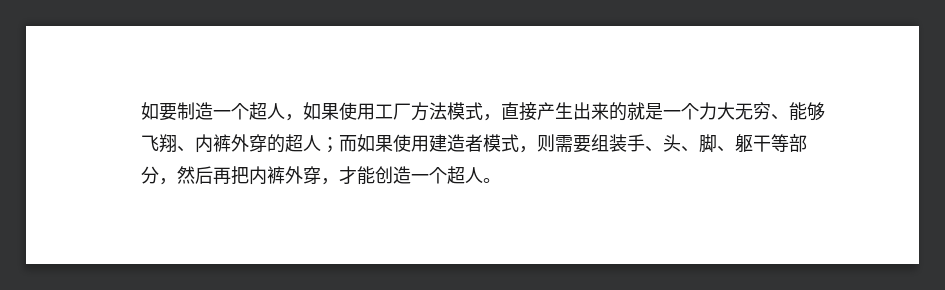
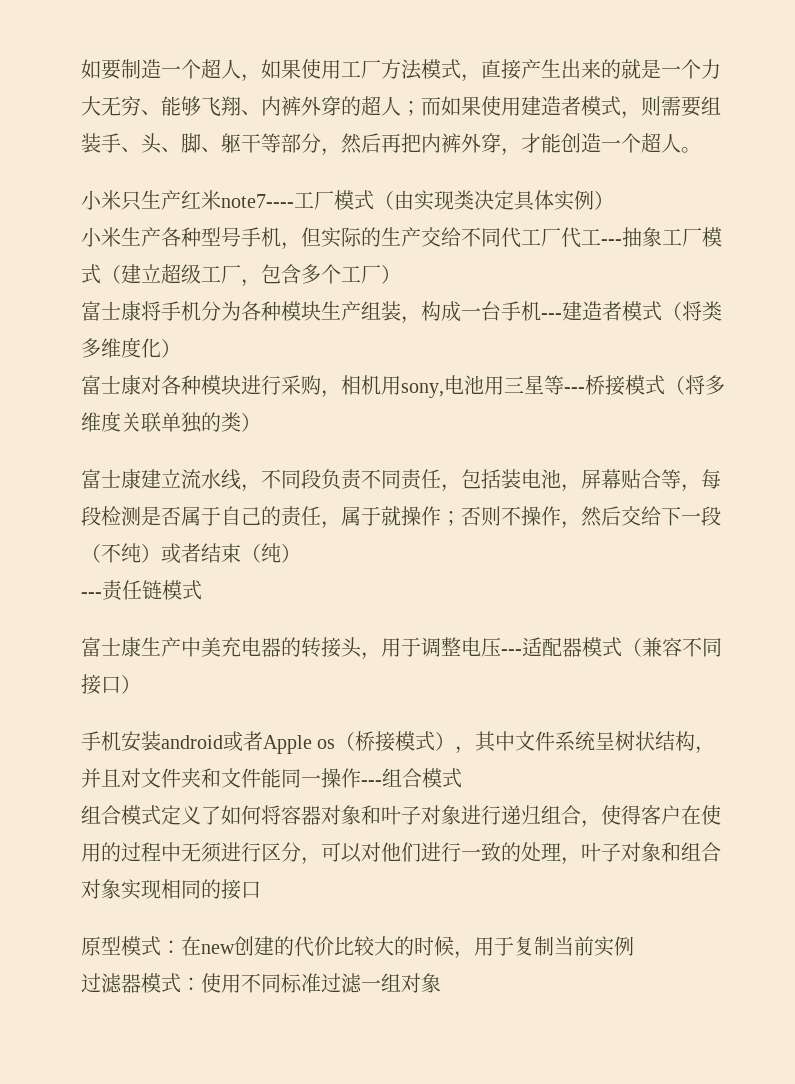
(502, 180) none -> [80,190,614,211] [80,227,722,250] [80,264,401,287] [80,301,722,324] [80,337,181,358] [80,375,725,398] [80,411,261,433] [80,469,721,492] [80,506,721,529] [80,543,301,564] [80,580,202,601] [80,637,722,660] [80,674,141,695] [80,731,716,754] [80,768,462,788] [80,805,721,828] [80,842,721,865] [80,879,261,900] [80,936,634,959] [80,973,441,993] // 小米只生产红米note7----工厂模式（由实现类决定具体实例） // 小米生产各种型号手机，但实际的生产交给不同代工厂代工---抽象工厂模式（建立超级工厂，包含多个工厂） // 富士康将手机分为各种模块生产组装，构成一台手机---建造者模式（将类多维度化） // 富士康对各种模块进行采购，相机用sony,电池用三星等---桥接模式（将多维度关联单独的类） // 富士康建立流水线，不同段负责不同责任，包括装电池，屏幕贴合等，每段检测是否属于自己的责任，属于就操作；否则不操作，然后交给下一段（不纯）或者结束（纯） // ---责任链模式 // 富士康生产中美充电器的转接头，用于调整电压---适配器模式（兼容不同接口） // 手机安装android或者Apple os（桥接模式），其中文件系统呈树状结构，并且对文件夹和文件能同一操作---组合模式 // 组合模式定义了如何将容器对象和叶子对象进行递归组合，使得客户在使用的过程中无须进行区分，可以对他们进行一致的处理，叶子对象和组合对象实现相同的接口 // 原型模式：在new创建的代价比较大的时候，用于复制当前实例 // 过滤器模式：使用不同标准过滤一组对象

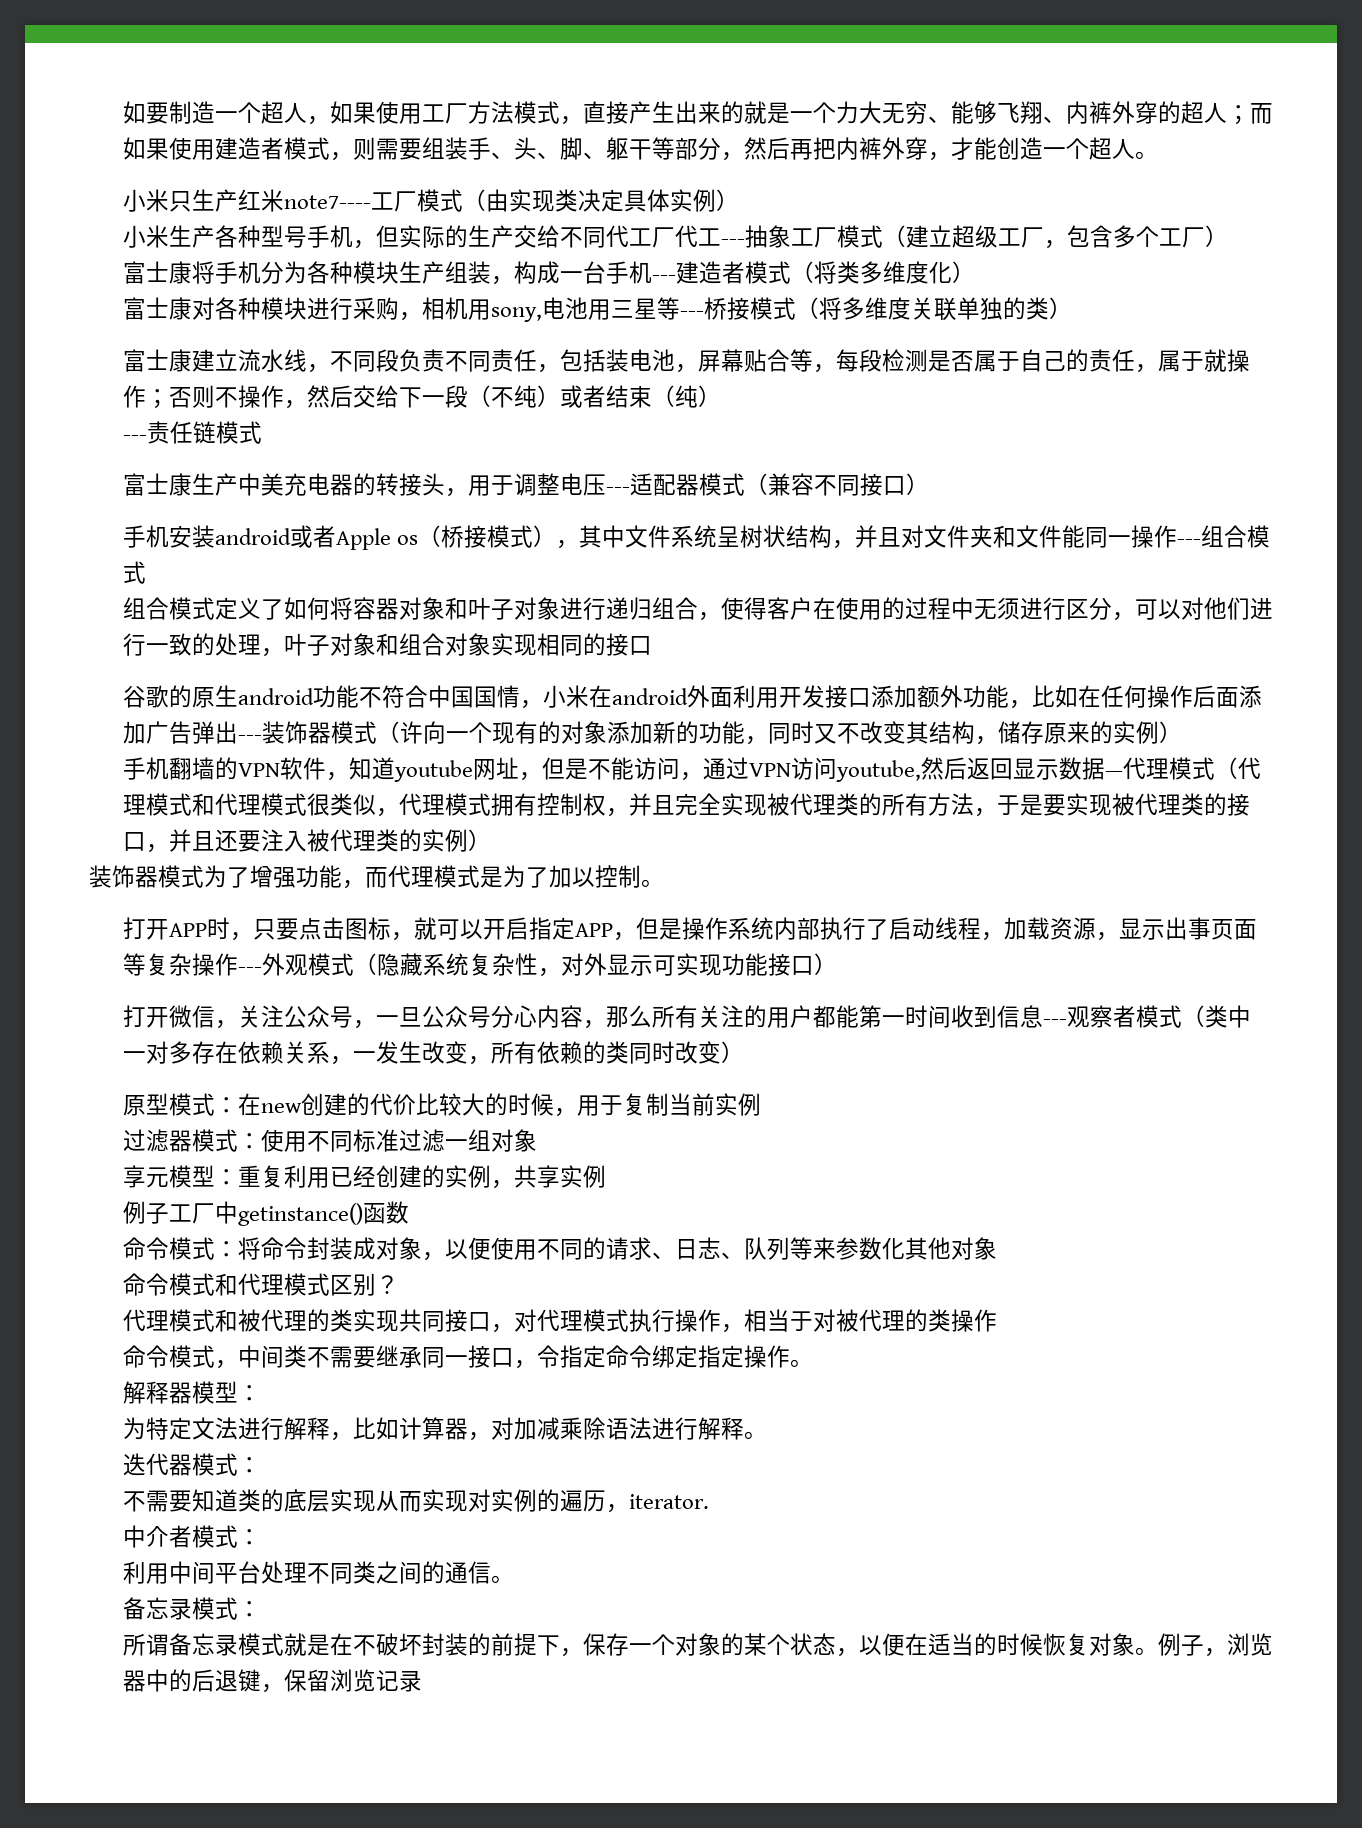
(261, 890) none -> [122,685,1262,709] [122,721,1182,745] [122,757,1261,782] [122,793,1250,817] [122,829,491,853] [89,865,664,889] [122,917,1257,941] [122,953,837,977] [122,1005,1251,1029] [122,1041,744,1065] // 谷歌的原生android功能不符合中国国情，小米在android外面利用开发接口添加额外功能，比如在任何操作后面添加广告弹出---装饰器模式（许向一个现有的对象添加新的功能，同时又不改变其结构，储存原来的实例） // 手机翻墙的VPN软件，知道youtube网址，但是不能访问，通过VPN访问youtube,然后返回显示数据—代理模式（代理模式和代理模式很类似，代理模式拥有控制权，并且完全实现被代理类的所有方法，于是要实现被代理类的接口，并且还要注入被代理类的实例） // 装饰器模式为了增强功能，而代理模式是为了加以控制。 // 打开APP时，只要点击图标，就可以开启指定APP，但是操作系统内部执行了启动线程，加载资源，显示出事页面等复杂操作---外观模式（隐藏系统复杂性，对外显示可实现功能接口） // 打开微信，关注公众号，一旦公众号分心内容，那么所有关注的用户都能第一时间收到信息---观察者模式（类中一对多存在依赖关系，一发生改变，所有依赖的类同时改变）
(441, 983) none -> [122,1165,606,1189] [122,1201,409,1226] [122,1237,997,1261] [122,1273,399,1296] [122,1309,997,1333] [122,1345,813,1369] [122,1381,261,1404] [122,1417,767,1441] [122,1453,261,1476] [122,1489,709,1513] [122,1525,261,1548] [122,1561,514,1584] [122,1597,261,1620] [122,1633,1273,1657] [122,1669,422,1693] // 享元模型：重复利用已经创建的实例，共享实例 // 例子工厂中getinstance()函数 // 命令模式：将命令封装成对象，以便使用不同的请求、日志、队列等来参数化其他对象 // 命令模式和代理模式区别？ // 代理模式和被代理的类实现共同接口，对代理模式执行操作，相当于对被代理的类操作 // 命令模式，中间类不需要继承同一接口，令指定命令绑定指定操作。 // 解释器模型： // 为特定文法进行解释，比如计算器，对加减乘除语法进行解释。 // 迭代器模式： // 不需要知道类的底层实现从而实现对实例的遍历，iterator. // 中介者模式： // 利用中间平台处理不同类之间的通信。 // 备忘录模式： // 所谓备忘录模式就是在不破坏封装的前提下，保存一个对象的某个状态，以便在适当的时候恢复对象。例子，浏览器中的后退键，保留浏览记录

